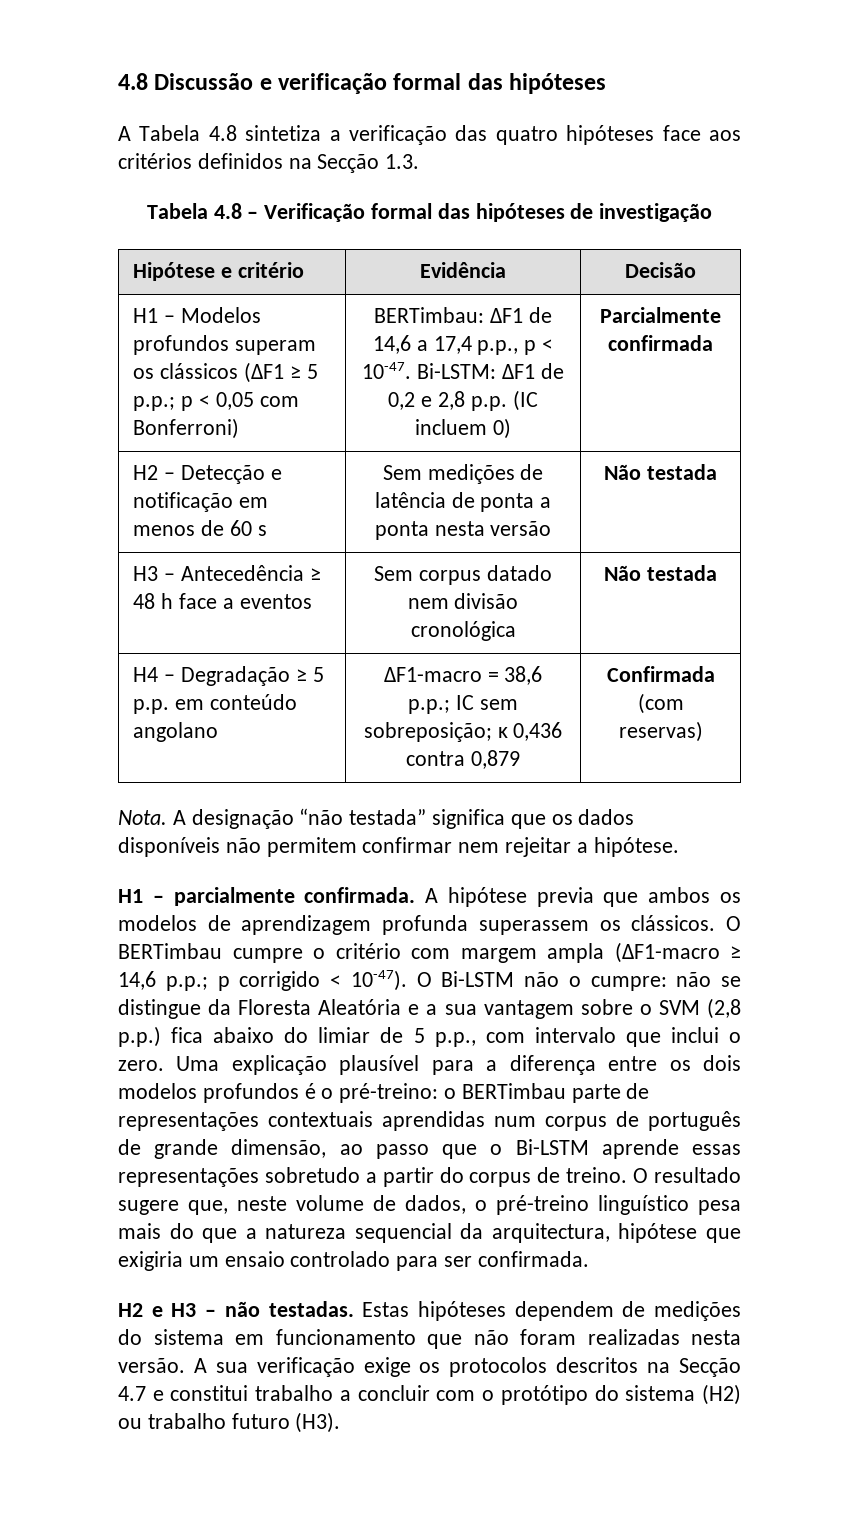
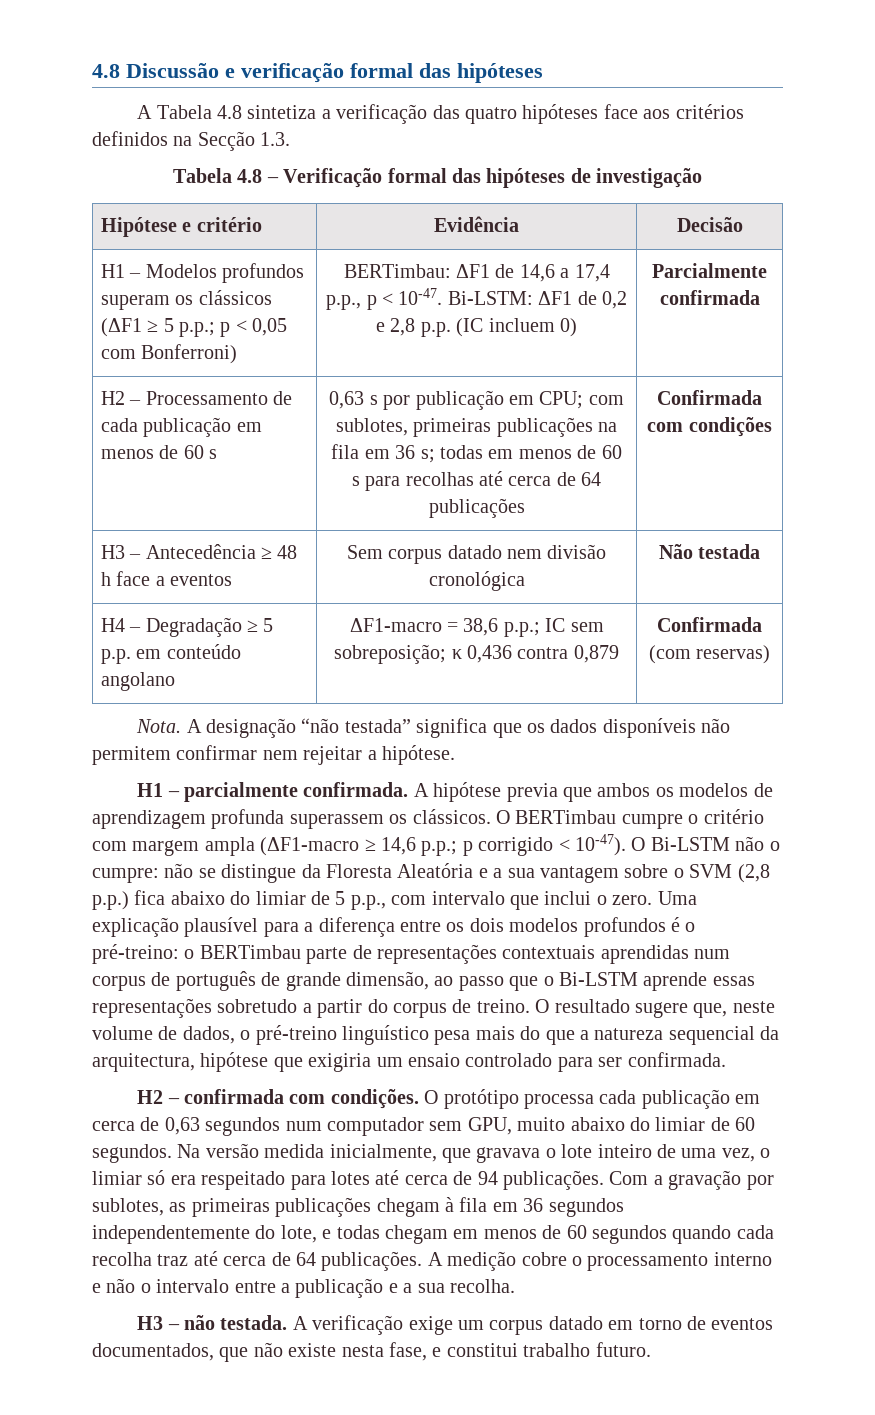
[180,465,282,484] [133,492,234,512] Detecção e notificação -> [145,391,293,405] [100,417,232,437] Processamento de cada publicação
[382,464,544,484] [374,492,552,512] [374,521,552,540] [604,464,717,480] Sem medições de latência de ponta a ponta nesta versão | Não testada -> [329,390,624,410] [335,417,618,437] [331,444,622,463] [351,471,602,491] [428,498,525,518] [657,390,762,405] [647,417,772,437] 0,63 s por publicação em CPU; com sublotes, primeiras publicações na fila em 36 s; todas em menos de 60 s para recolhas até cerca de 64 publicações | Confirmada com condições
[151,1301,741,1321] [118,1329,741,1349] [118,1357,742,1377] [118,1384,742,1405] [118,1412,341,1433] e H3 – não testadas. Estas hipóteses dependem de medições do sistema em funcionamento que não foram realizadas nesta versão. A sua verificação exige os protocolos descritos na Secção 4.7 e constitui trabalho a concluir com o protótipo do sistema (H2) ou trabalho futuro (H3). -> [167,1089,761,1109] [92,1117,756,1136] [92,1143,771,1163] [92,1170,774,1190] [92,1197,624,1217] [92,1225,774,1244] [92,1251,772,1271] [92,1278,515,1298] [137,1315,774,1335] [92,1342,651,1362] – confirmada com condições. O protótipo processa cada publicação em cerca de 0,63 segundos num computador sem GPU, muito abaixo do limiar de 60 segundos. Na versão medida inicialmente, que gravava o lote inteiro de uma vez, o limiar só era respeitado para lotes até cerca de 94 publicações. Com a gravação por sublotes, as primeiras publicações chegam à fila em 36 segundos independentemente do lote, e todas chegam em menos de 60 segundos quando cada recolha traz até cerca de 64 publicações. A medição cobre o processamento interno e não o intervalo entre a publicação e a sua recolha. // H3 – não testada. A verificação exige um corpus datado em torno de eventos documentados, que não existe nesta fase, e constitui trabalho futuro.

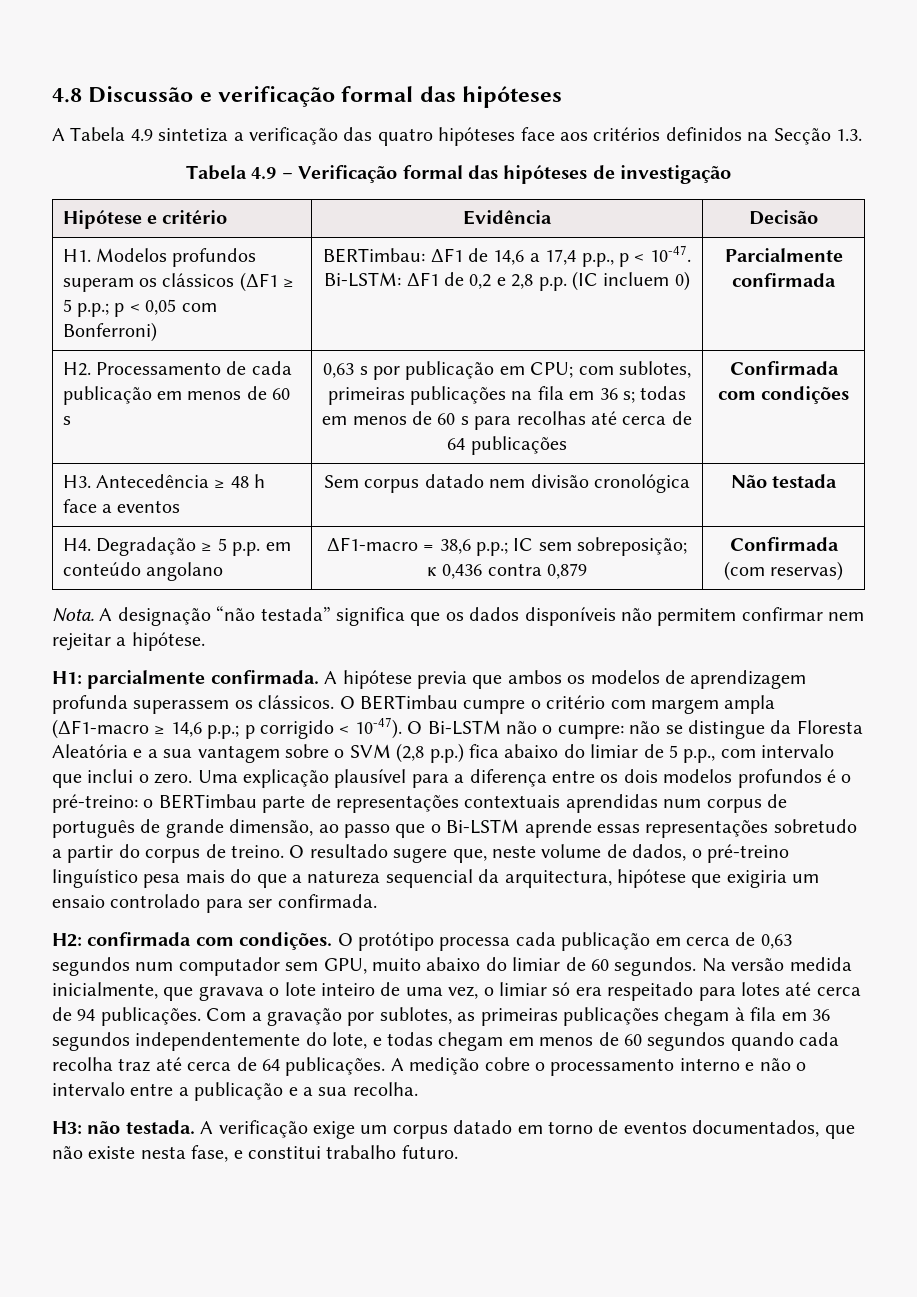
[216,105,242,119] 4.8 -> [130,129,153,141] 4.9
[237,169,263,183] 4.8 -> [251,167,277,179] 4.9
[100,264,142,278] H1 – -> [62,249,91,262] H1.
[100,391,142,405] H2 – -> [62,362,91,376] H2.
[100,545,142,559] H3 – -> [62,475,91,488] H3.
[100,618,142,632] H4 – -> [62,538,91,551] H4.
[137,783,180,797] H1 – -> [52,671,82,684] H1:
[137,1090,180,1104] H2 – -> [52,933,82,947] H2:
[137,1316,180,1330] H3 – -> [52,1121,82,1134] H3:

